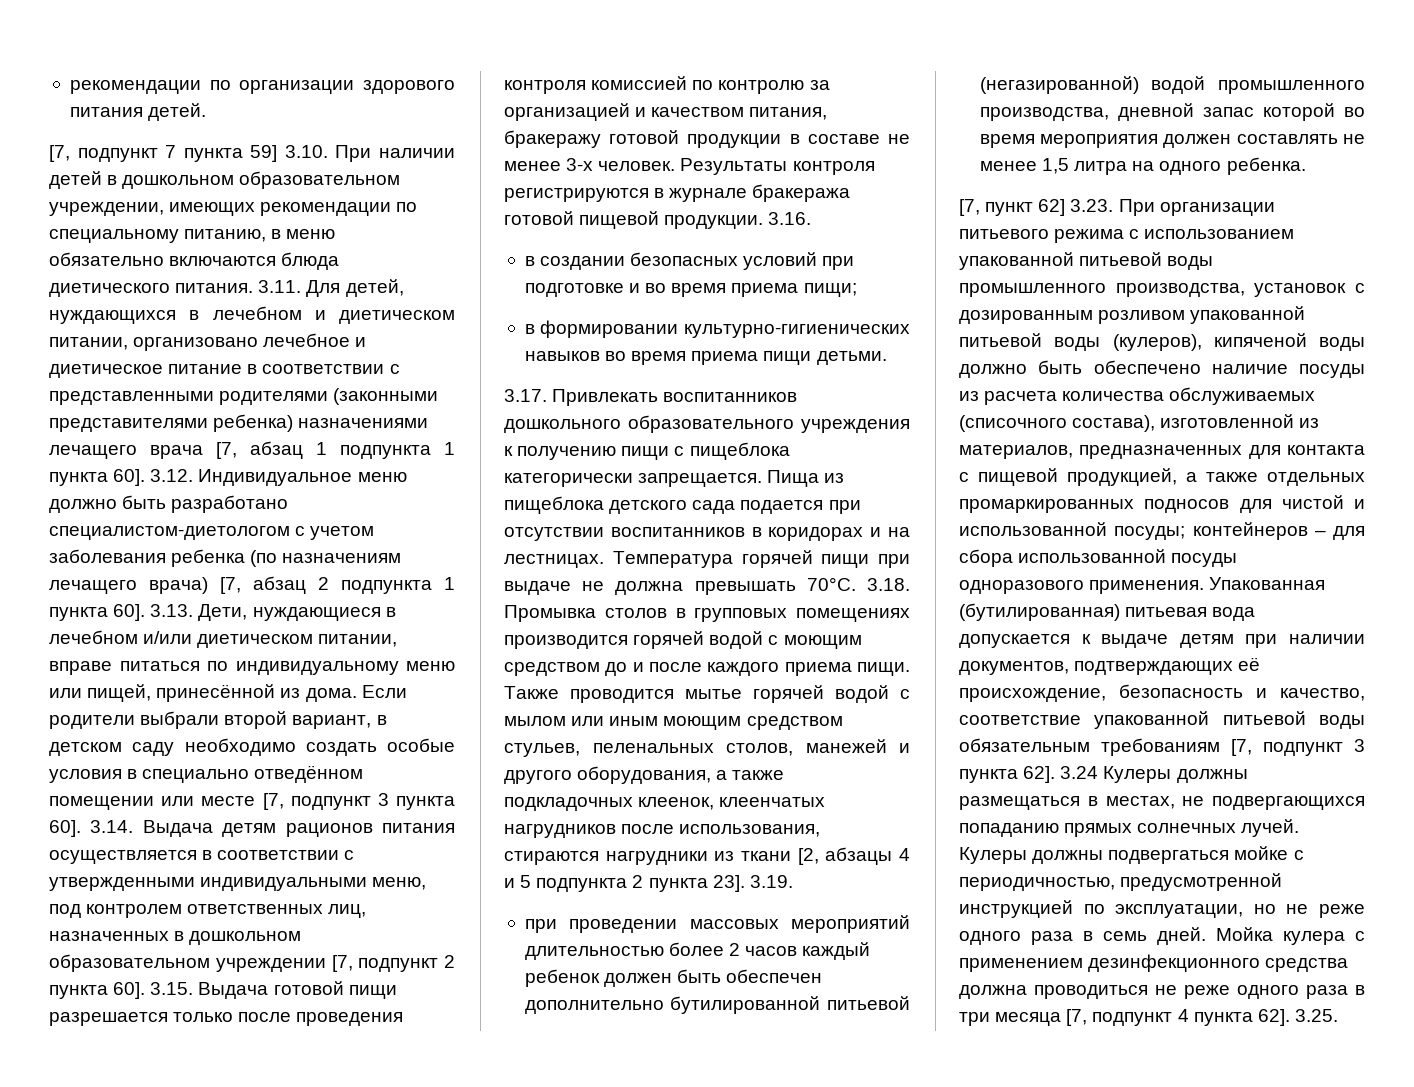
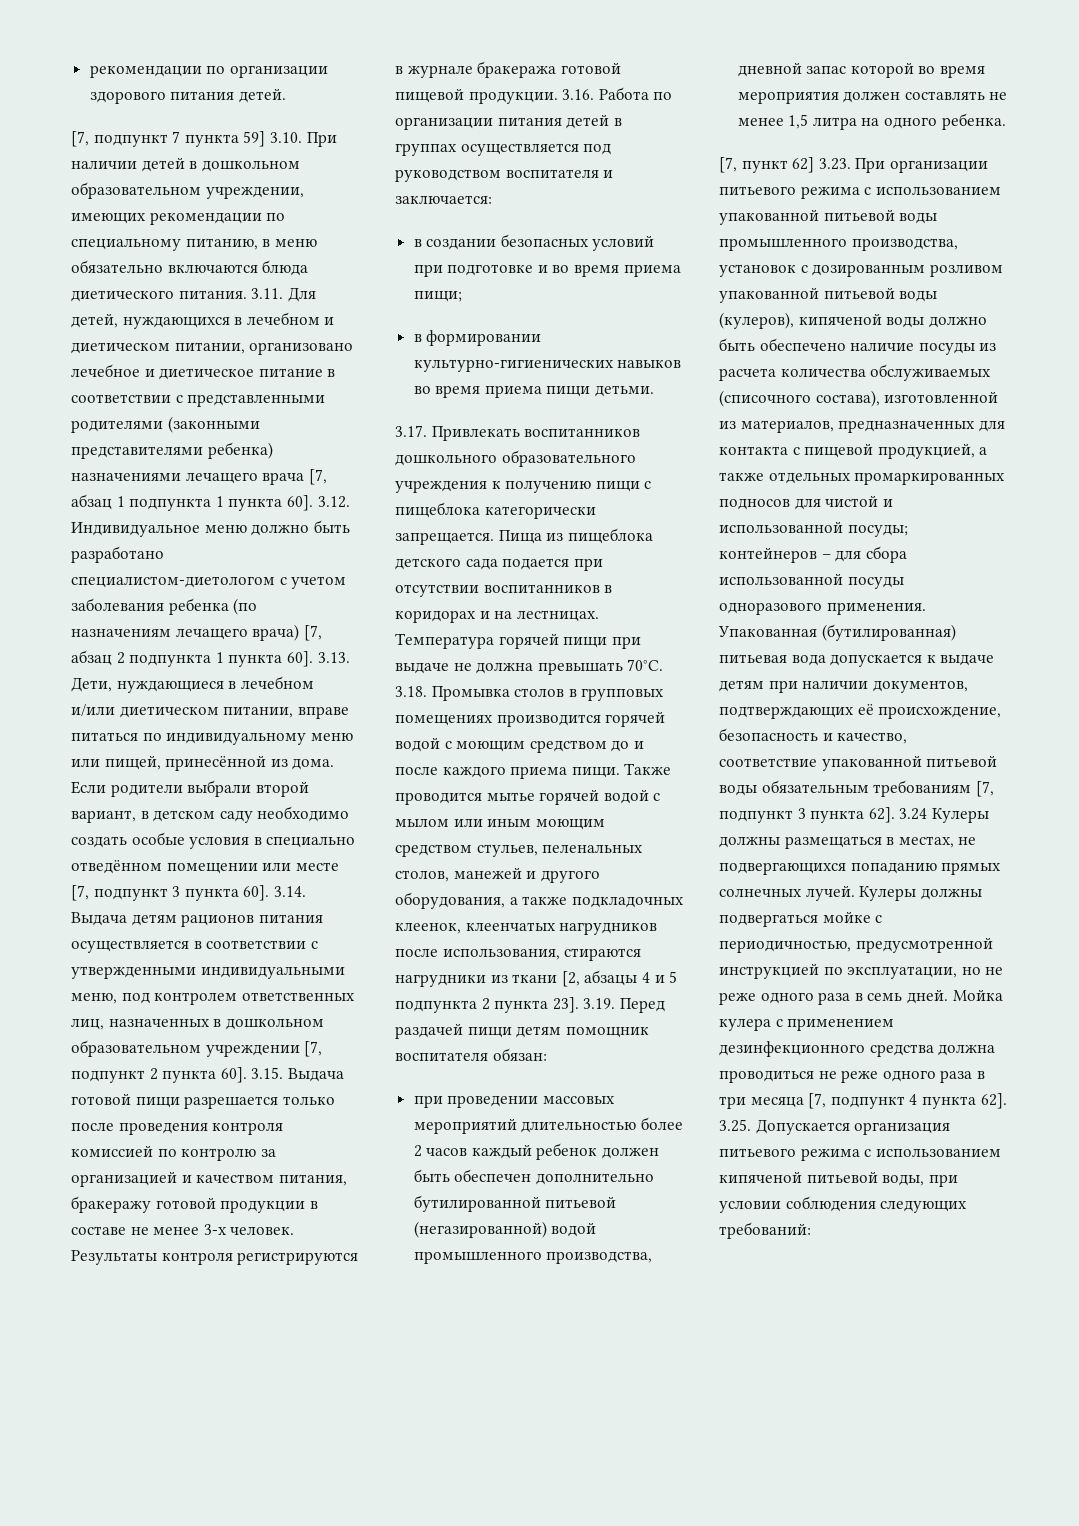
(812, 218) none -> [598,87,673,100] [395,114,622,130] [395,143,612,156] [395,169,614,182] [395,195,492,204] Работа по организации питания детей в группах осуществляется под руководством воспитателя и заключается:
(793, 881) none -> [619,998,665,1013] [395,1023,649,1039] [395,1048,547,1061] Перед раздачей пищи детям помощник воспитателя обязан:
(1338, 1015) none -> [755,1119,951,1135] [719,1148,1001,1161] [719,1171,958,1187] [719,1196,968,1213] [719,1222,811,1239] Допускается организация питьевого режима с использованием кипяченой питьевой воды, при условии соблюдения следующих требований:

